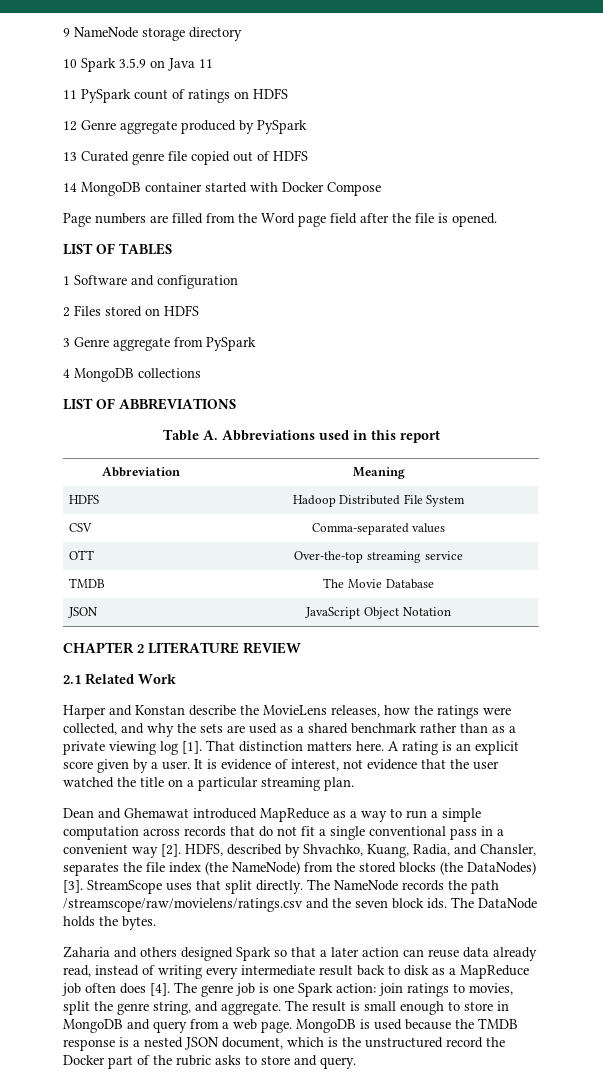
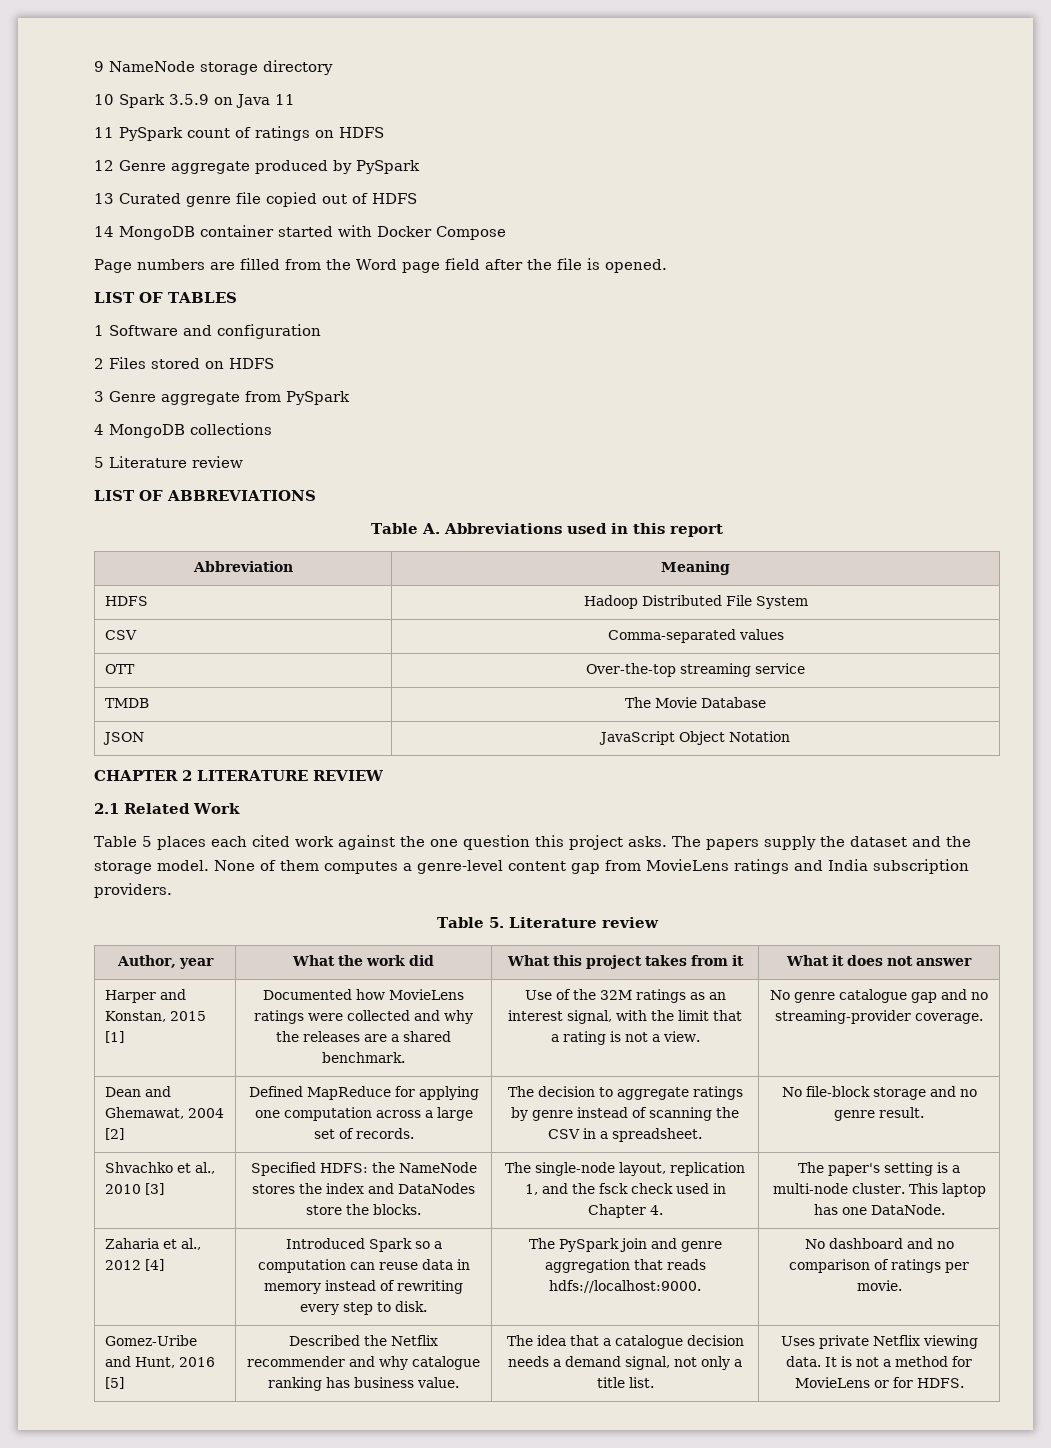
(201, 373) none -> [94,456,243,468] // 5 Literature review
[63,705,433,719] Harper and Konstan describe the MovieLens releases, how the -> [94,835,971,850] [94,859,969,874] [94,883,172,898] [436,917,659,928] [116,955,214,969] [292,955,434,966] [506,955,744,969] [786,955,972,966] [105,989,187,1003] [105,1011,207,1022] [105,1031,125,1043] [263,989,464,1000] Table 5 places each cited work against the one question this project asks. The papers supply the dataset and the storage model. None of them computes a genre-level content gap from MovieLens ratings and India subscription providers. // Table 5. Literature review // Author, year | What the work did | What this project takes from it | What it does not answer // Harper and Konstan, 2015 [1] | Documented how MovieLens
[63,723,117,735] collected, -> [347,1010,410,1021] collected
[200,723,516,734] [63,740,519,755] [63,759,499,773] [63,777,354,791] [63,808,481,822] [63,826,504,840] [63,843,536,858] [63,861,536,876] [63,879,499,894] [63,897,537,912] [63,916,156,930] [63,946,537,961] [63,965,529,979] [62,982,513,997] [63,1000,509,1015] [63,1018,518,1033] [63,1037,505,1051] [63,1055,356,1069] sets are used as a shared benchmark rather than as a private viewing log [1]. That distinction matters here. A rating is an explicit score given by a user. It is evidence of interest, not evidence that the user watched the title on a particular streaming plan. // Dean and Ghemawat introduced MapReduce as a way to run a simple computation across records that do not fit a single conventional pass in a convenient way [2]. HDFS, described by Shvachko, Kuang, Radia, and Chansler, separates the file index (the NameNode) from the stored blocks (the DataNodes) [3]. StreamScope uses that split directly. The NameNode records the path /streamscope/raw/movielens/ratings.csv and the seven block ids. The DataNode holds the bytes. // Zaharia and others designed Spark so that a later action can reuse data already read, instead of writing every intermediate result back to disk as a MapReduce job often does [4]. The genre job is one Spark action: join ratings to movies, split the genre string, and aggregate. The result is small enough to store in MongoDB and query from a web page. MongoDB is used because the TMDB response is a nested JSON document, which is the unstructured record the Docker part of the rubric asks to store and query. -> [303,1031,451,1042] [322,1052,405,1063] [524,989,726,1003] [508,1010,742,1024] [550,1031,700,1045] [770,989,988,1003] [775,1010,983,1024] [105,1086,172,1097] [105,1107,225,1119] [105,1128,125,1140] [248,1086,479,1100] [254,1107,473,1121] [313,1128,414,1139] [507,1086,743,1100] [511,1107,739,1121] [548,1128,702,1142] [781,1086,977,1100] [834,1107,924,1121] [105,1162,216,1174] [105,1183,165,1195] [250,1162,477,1176] [252,1183,475,1194] [306,1204,421,1215] [505,1162,745,1176] [524,1183,726,1195] [587,1204,663,1218] [798,1162,960,1176] [772,1183,986,1197] [813,1204,945,1215] [105,1238,202,1250] [105,1259,165,1271] [285,1238,442,1252] [257,1259,470,1273] [264,1280,463,1294] [300,1301,427,1315] [528,1238,722,1252] [544,1259,706,1273] [549,1280,701,1293] [804,1238,954,1249] [789,1259,969,1273] [856,1280,902,1291] [105,1335,198,1346] [105,1356,216,1368] [105,1377,125,1389] [289,1335,438,1346] [247,1356,480,1370] [268,1377,459,1391] [506,1335,744,1349] [508,1356,742,1370] [596,1377,654,1388] [780,1335,978,1349] [786,1356,972,1367] [794,1377,964,1388] releases are a shared benchmark. | Use of the 32M ratings as an interest signal, with the limit that a rating is not a view. | No genre catalogue gap and no streaming-provider coverage. // Dean and Ghemawat, 2004 [2] | Defined MapReduce for applying one computation across a large set of records. | The decision to aggregate ratings by genre instead of scanning the CSV in a spreadsheet. | No file-block storage and no genre result. // Shvachko et al., 2010 [3] | Specified HDFS: the NameNode stores the index and DataNodes store the blocks. | The single-node layout, replication 1, and the fsck check used in Chapter 4. | The paper's setting is a multi-node cluster. This laptop has one DataNode. // Zaharia et al., 2012 [4] | Introduced Spark so a computation can reuse data in memory instead of rewriting every step to disk. | The PySpark join and genre aggregation that reads hdfs://localhost:9000. | No dashboard and no comparison of ratings per movie. // Gomez-Uribe and Hunt, 2016 [5] | Described the Netflix recommender and why catalogue ranking has business value. | The idea that a catalogue decision needs a demand signal, not only a title list. | Uses private Netflix viewing data. It is not a method for MovieLens or for HDFS.

